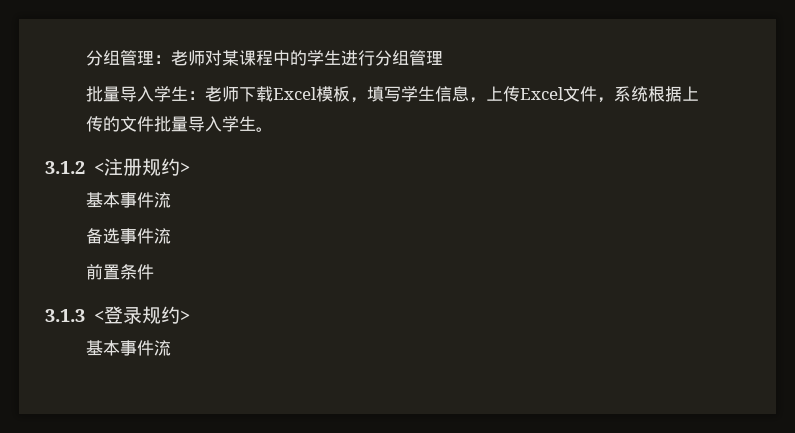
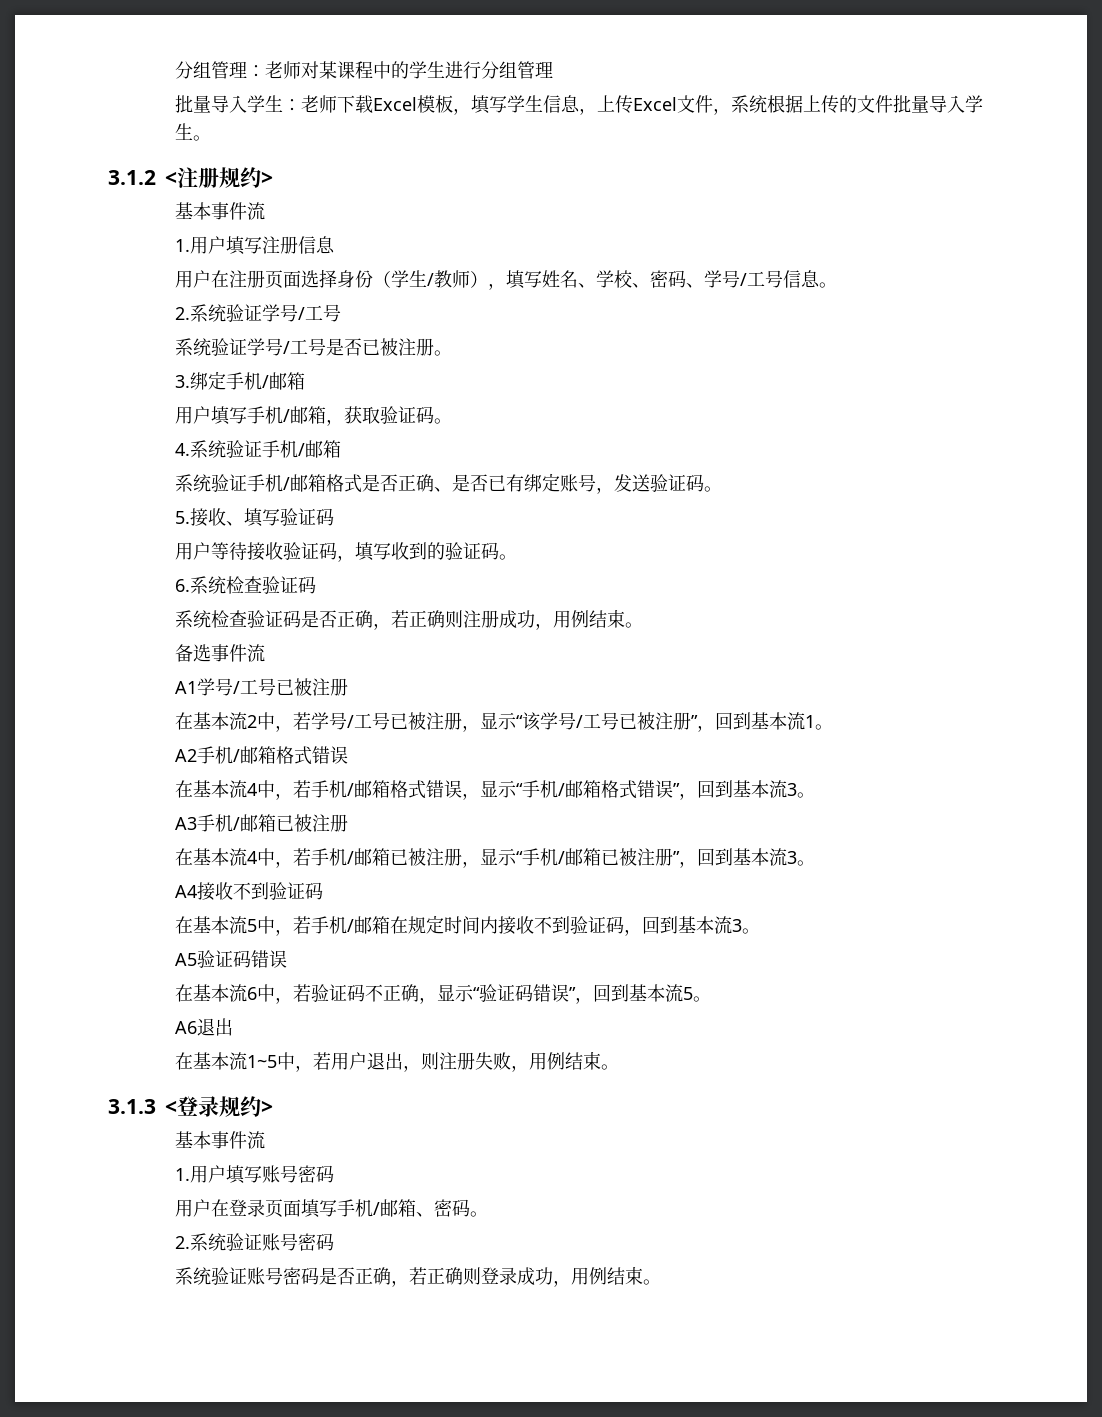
[86,228,172,244] [86,264,155,280] 备选事件流 // 前置条件 -> [174,236,335,255] [174,269,837,290] [174,304,341,322] [174,338,452,356] [174,371,305,390] [174,406,452,426] [174,440,341,458] [174,473,722,494] [174,508,334,527] [174,542,517,562] [174,576,316,594] [174,610,643,630] [174,644,265,662] [174,678,348,696] [174,712,833,732] [174,746,348,765] [174,780,815,800] [174,814,348,832] [174,848,815,868] [174,882,323,901] [174,915,760,936] [174,950,287,968] [174,984,711,1004] [174,1018,233,1036] [174,1052,619,1072] 1.用户填写注册信息 // 用户在注册页面选择身份（学生/教师），填写姓名、学校、密码、学号/工号信息。 // 2.系统验证学号/工号 // 系统验证学号/工号是否已被注册。 // 3.绑定手机/邮箱 // 用户填写手机/邮箱，获取验证码。 // 4.系统验证手机/邮箱 // 系统验证手机/邮箱格式是否正确、是否已有绑定账号，发送验证码。 // 5.接收、填写验证码 // 用户等待接收验证码，填写收到的验证码。 // 6.系统检查验证码 // 系统检查验证码是否正确，若正确则注册成功，用例结束。 // 备选事件流 // A1学号/工号已被注册 // 在基本流2中，若学号/工号已被注册，显示“该学号/工号已被注册”，回到基本流1。 // A2手机/邮箱格式错误 // 在基本流4中，若手机/邮箱格式错误，显示“手机/邮箱格式错误”，回到基本流3。 // A3手机/邮箱已被注册 // 在基本流4中，若手机/邮箱已被注册，显示“手机/邮箱已被注册”，回到基本流3。 // A4接收不到验证码 // 在基本流5中，若手机/邮箱在规定时间内接收不到验证码，回到基本流3。 // A5验证码错误 // 在基本流6中，若验证码不正确，显示“验证码错误”，回到基本流5。 // A6退出 // 在基本流1~5中，若用户退出，则注册失败，用例结束。
(172, 348) none -> [174,1165,334,1184] [174,1199,488,1218] [174,1233,334,1251] [174,1267,661,1287] // 1.用户填写账号密码 // 用户在登录页面填写手机/邮箱、密码。 // 2.系统验证账号密码 // 系统验证账号密码是否正确，若正确则登录成功，用例结束。

